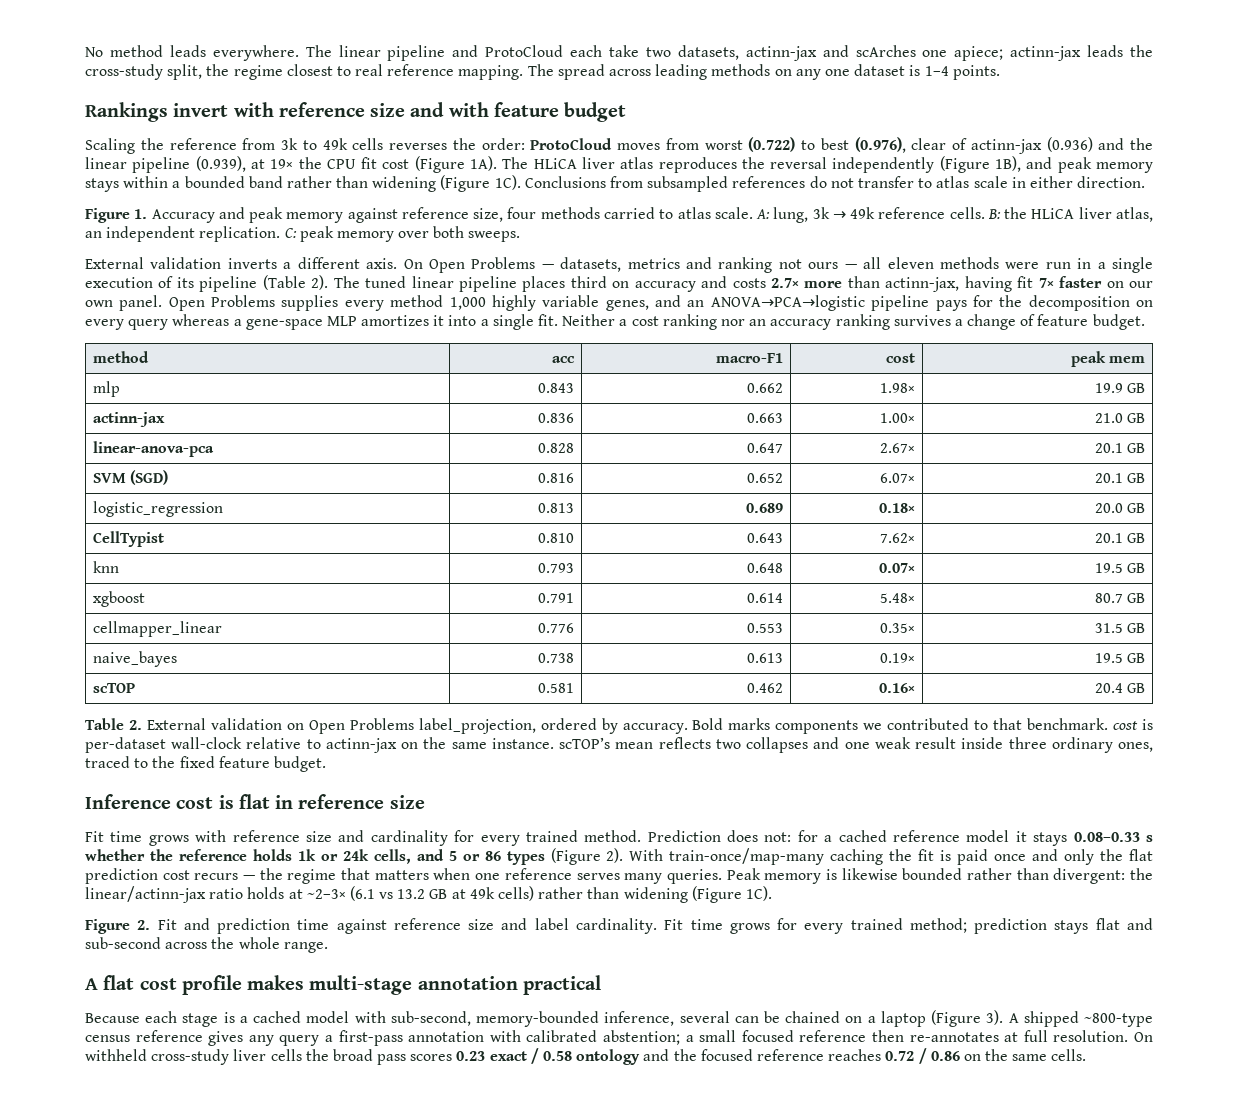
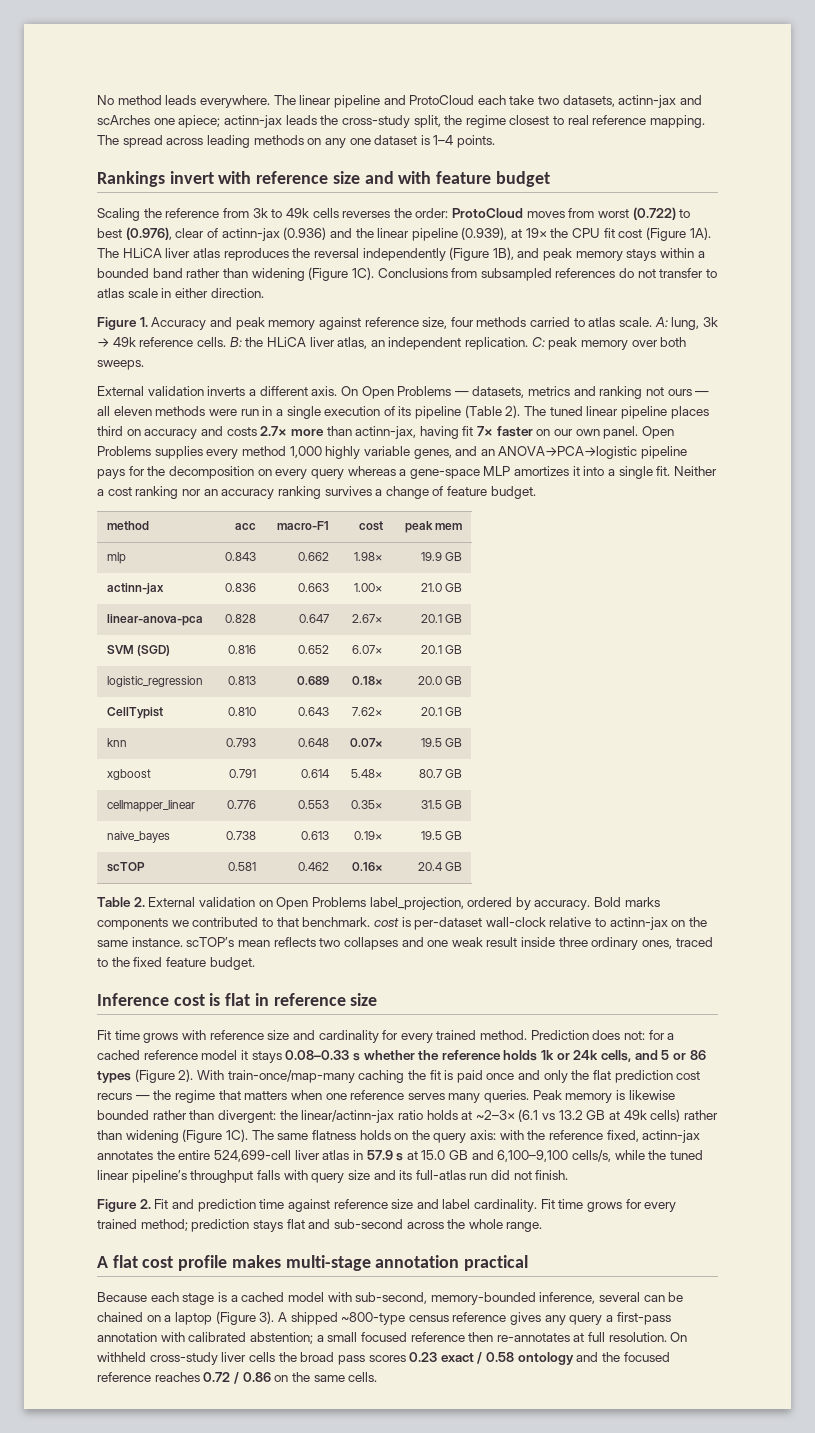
(772, 893) none -> [251,1130,701,1143] [97,1150,703,1162] [97,1170,569,1183] The same flatness holds on the query axis: with the reference fixed, actinn-jax annotates the entire 524,699-cell liver atlas in 57.9 s at 15.0 GB and 6,100–9,100 cells/s, while the tuned linear pipeline’s throughput falls with query size and its full-atlas run did not finish.

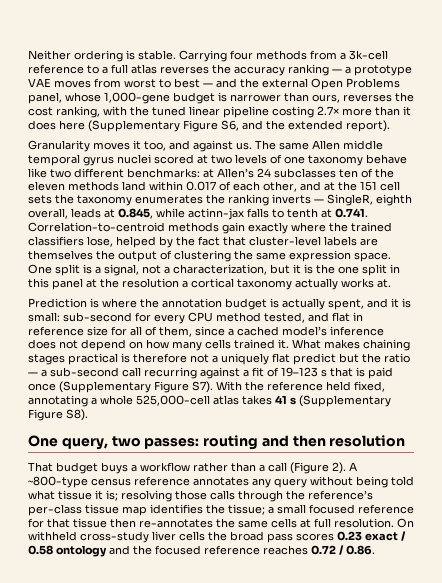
[97,95,703,108] [97,115,706,128] [97,135,496,148] [97,171,550,187] [97,208,524,221] No method leads everywhere. The linear pipeline and ProtoCloud each take two datasets, actinn-jax and scArches one apiece; actinn-jax leads the cross-study split, the regime closest to real reference mapping. The spread across leading methods on any one dataset is 1–4 points. // Rankings invert with reference size and with feature budget // Scaling the reference from 3k to 49k cells reverses the order: ProtoCloud -> [28,50,388,62] [28,64,412,76] [28,78,51,87] Neither ordering is stable. Carrying four methods from a 3k-cell reference to a full atlas reverses the accuracy ranking — a prototype VAE
[632,207,676,220] (0.722) -> (156, 83) none
[125,227,711,241] [97,247,705,261] [97,267,718,281] [97,288,264,298] [97,317,718,330] [97,337,687,350] [97,360,144,370] [97,386,710,399] [97,405,709,419] [97,426,674,439] [97,446,688,459] [97,466,717,479] [97,486,536,499] [106,521,149,530] [235,523,257,530] [277,521,330,530] [359,521,384,531] [404,521,463,533] [106,552,126,564] [225,552,257,561] [298,552,330,561] [354,552,384,561] [420,552,463,561] [106,583,164,595] [225,583,257,592] [298,583,330,592] [354,583,384,592] [420,583,463,592] [106,614,203,626] [225,614,257,623] [299,614,330,623] [352,614,384,623] [420,614,463,623] [106,645,171,656] [228,645,257,654] [298,645,330,654] [352,645,384,654] [420,645,463,654] [106,676,203,687] [228,676,257,685] [297,676,330,685] [352,676,384,685] [417,676,463,685] [106,707,163,719] [228,707,257,716] [298,707,330,716] [352,707,384,716] [420,707,463,716] [106,738,127,747] [226,738,257,747] [298,738,330,747] [350,738,384,747] [420,738,463,747] [106,769,151,780] [229,769,257,778] [301,769,331,778] [351,769,384,778] [418,769,463,778] [106,800,195,812] [227,800,257,809] [298,800,330,809] [351,800,384,809] [420,800,463,809] [106,831,170,843] [226,831,257,840] [301,831,330,840] [354,831,384,840] [420,831,463,840] [106,862,145,872] [228,862,257,871] [298,862,330,871] [352,862,384,871] [417,862,463,871] [97,897,660,910] [97,917,708,930] [97,937,713,950] [97,957,255,970] [97,993,378,1006] [97,1030,675,1043] [97,1050,706,1063] [97,1069,701,1083] [97,1090,675,1103] [97,1109,718,1123] [97,1129,701,1143] [97,1150,703,1162] [97,1170,569,1183] [97,1199,677,1212] [97,1219,543,1232] [97,1255,529,1271] [97,1292,684,1305] [97,1311,338,1325] (0.976), clear of actinn-jax (0.936) and the linear pipeline (0.939), at 19× the CPU fit cost (Figure 1A). The HLiCA liver atlas reproduces the reversal independently (Figure 1B), and peak memory stays within a bounded band rather than widening (Figure 1C). Conclusions from subsampled references do not transfer to atlas scale in either direction. // Figure 1. Accuracy and peak memory against reference size, four methods carried to atlas scale. A: lung, 3k → 49k reference cells. B: the HLiCA liver atlas, an independent replication. C: peak memory over both sweeps. // External validation inverts a different axis. On Open Problems — datasets, metrics and ranking not ours — all eleven methods were run in a single execution of its pipeline (Table 2). The tuned linear pipeline places third on accuracy and costs 2.7× more than actinn-jax, having fit 7× faster on our own panel. Open Problems supplies every method 1,000 highly variable genes, and an ANOVA→PCA→logistic pipeline pays for the decomposition on every query whereas a gene-space MLP amortizes it into a single fit. Neither a cost ranking nor an accuracy ranking survives a change of feature budget. // method | acc | macro-F1 | cost | peak mem // mlp | 0.843 | 0.662 | 1.98× | 19.9 GB // actinn-jax | 0.836 | 0.663 | 1.00× | 21.0 GB // linear-anova-pca | 0.828 | 0.647 | 2.67× | 20.1 GB // SVM (SGD) | 0.816 | 0.652 | 6.07× | 20.1 GB // logistic_regression | 0.813 | 0.689 | 0.18× | 20.0 GB // CellTypist | 0.810 | 0.643 | 7.62× | 20.1 GB // knn | 0.793 | 0.648 | 0.07× | 19.5 GB // xgboost | 0.791 | 0.614 | 5.48× | 80.7 GB // cellmapper_linear | 0.776 | 0.553 | 0.35× | 31.5 GB // naive_bayes | 0.738 | 0.613 | 0.19× | 19.5 GB // scTOP | 0.581 | 0.462 | 0.16× | 20.4 GB // Table 2. External validation on Open Problems label_projection, ordered by accuracy. Bold marks components we contributed to that benchmark. cost is per-dataset wall-clock relative to actinn-jax on the same instance. scTOP’s mean reflects two collapses and one weak result inside three ordinary ones, traced to the fixed feature budget. // Inference cost is flat in reference size // Fit time grows with reference size and cardinality for every trained method. Prediction does not: for a cached reference model it stays 0.08–0.33 s whether the reference holds 1k or 24k cells, and 5 or 86 types (Figure 2). With train-once/map-many caching the fit is paid once and only the flat prediction cost recurs — the regime that matters when one reference serves many queries. Peak memory is likewise bounded rather than divergent: the linear/actinn-jax ratio holds at ~2–3× (6.1 vs 13.2 GB at 49k cells) rather than widening (Figure 1C). The same flatness holds on the query axis: with the reference fixed, actinn-jax annotates the entire 524,699-cell liver atlas in 57.9 s at 15.0 GB and 6,100–9,100 cells/s, while the tuned linear pipeline’s throughput falls with query size and its full-atlas run did not finish. // Figure 2. Fit and prediction time against reference size and label cardinality. Fit time grows for every trained method; prediction stays flat and sub-second across the whole range. // A flat cost profile makes multi-stage annotation practical // Because each stage is a cached model with sub-second, memory-bounded inference, several can be chained on a laptop (Figure 3). A shipped -> [203,78,400,90] [28,92,414,104] [28,106,411,118] [28,120,390,132] [28,140,383,152] [28,154,407,166] [28,168,394,178] [28,181,400,192] [28,194,412,206] [28,208,368,220] [28,222,392,234] [28,236,378,248] [28,250,391,262] [28,264,400,276] [28,278,391,290] [28,298,411,310] [28,312,363,324] [28,326,384,337] [28,339,410,351] [28,353,410,365] [28,367,393,379] [28,381,385,393] [28,395,391,407] [28,409,88,421] [28,435,406,450] [28,462,357,474] — and the external Open Problems panel, whose 1,000-gene budget is narrower than ours, reverses the cost ranking, with the tuned linear pipeline costing 2.7× more than it does here (Supplementary Figure S6, and the extended report). // Granularity moves it too, and against us. The same Allen middle temporal gyrus nuclei scored at two levels of one taxonomy behave like two different benchmarks: at Allen’s 24 subclasses ten of the eleven methods land within 0.017 of each other, and at the 151 cell sets the taxonomy enumerates the ranking inverts — SingleR, eighth overall, leads at 0.845, while actinn-jax falls to tenth at 0.741. Correlation-to-centroid methods gain exactly where the trained classifiers lose, helped by the fact that cluster-level labels are themselves the output of clustering the same expression space. One split is a signal, not a characterization, but it is the one split in this panel at the resolution a cortical taxonomy actually works at. // Prediction is where the annotation budget is actually spent, and it is small: sub-second for every CPU method tested, and flat in reference size for all of them, since a cached model’s inference does not depend on how many cells trained it. What makes chaining stages practical is therefore not a uniquely flat predict but the ratio — a sub-second call recurring against a fit of 19–123 s that is paid once (Supplementary Figure S7). With the reference held fixed, annotating a whole 525,000-cell atlas takes 41 s (Supplementary Figure S8). // One query, two passes: routing and then resolution // That budget buys a workflow rather than a call (Figure 2). A
[510,1312,542,1325] gives -> [193,477,249,486] annotates
[606,1312,671,1325] [97,1332,570,1344] a first-pass annotation with calibrated abstention; a small focused reference then re-annotates -> [310,476,414,488] [28,490,373,502] [28,504,414,516] [28,518,297,528] without being told what tissue it is; resolving those calls through the reference’s per-class tissue map identifies the tissue; a small focused reference for that tissue then re-annotates the same cells
[242,1372,378,1382] 0.86 on the same cells. -> [346,545,375,555] 0.86.

